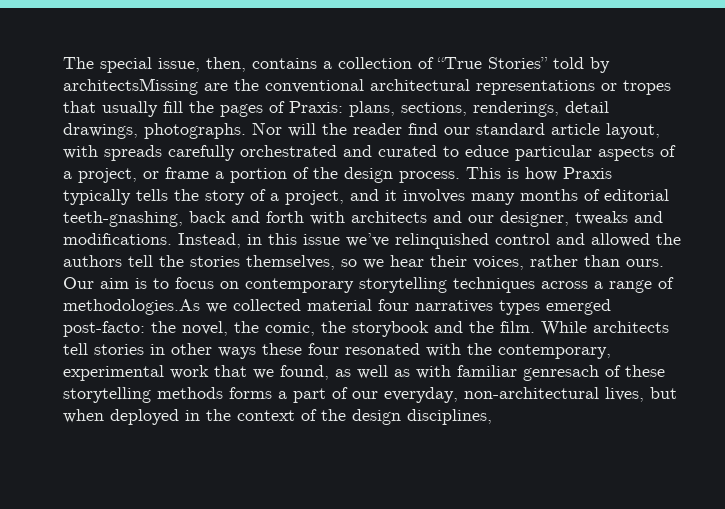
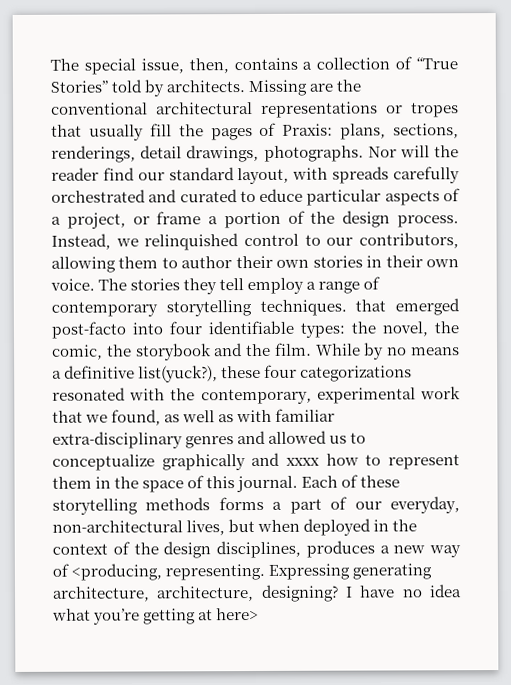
[63,78,198,95] architectsMissing -> [166,79,309,97] architects. Missing
[551,123,600,135] article -> (235, 174) none
[466,167,612,181] [63,189,669,205] [63,211,663,227] [63,233,681,249] [63,255,664,270] [63,277,674,293] [63,299,611,315] [63,321,145,337] This is how Praxis typically tells the story of a project, and it involves many months of editorial teeth-gnashing, back and forth with architects and our designer, tweaks and modifications. Instead, in this issue we’ve relinquished control and allowed the authors tell the stories themselves, so we hear their voices, rather than ours. Our aim is to focus on contemporary storytelling techniques across a range of methodologies.As we collected material four narratives types emerged post-facto: -> [51,232,459,251] [51,255,460,273] [50,276,381,295] [51,298,460,317] [51,320,345,339] Instead, we relinquished control to our contributors, allowing them to author their own stories in their own voice. The stories they tell employ a range of contemporary storytelling techniques. that emerged post-facto into four identifiable types:
[593,321,669,333] [63,343,256,359] architects tell stories in other ways -> [364,342,460,360] [52,365,219,383] by no means a definitive list(yuck?),
(339, 349) none -> [300,365,413,382] categorizations
[523,365,599,381] genresach -> [52,430,367,449] [52,452,461,471] [52,475,339,493] extra-disciplinary genres and allowed us to conceptualize graphically and xxxx how to represent them in the space of this journal. Each
(492, 417) none -> [305,540,461,558] [52,563,433,581] [52,584,462,602] [52,607,260,625] produces a new way of <producing, representing. Expressing generating architecture, architecture, designing? I have no idea what you’re getting at here>

